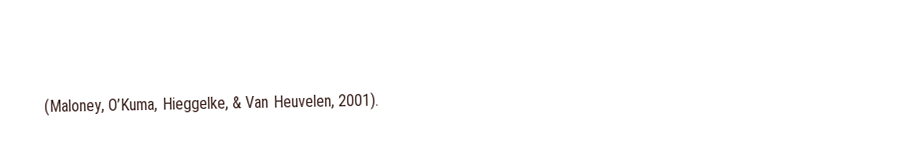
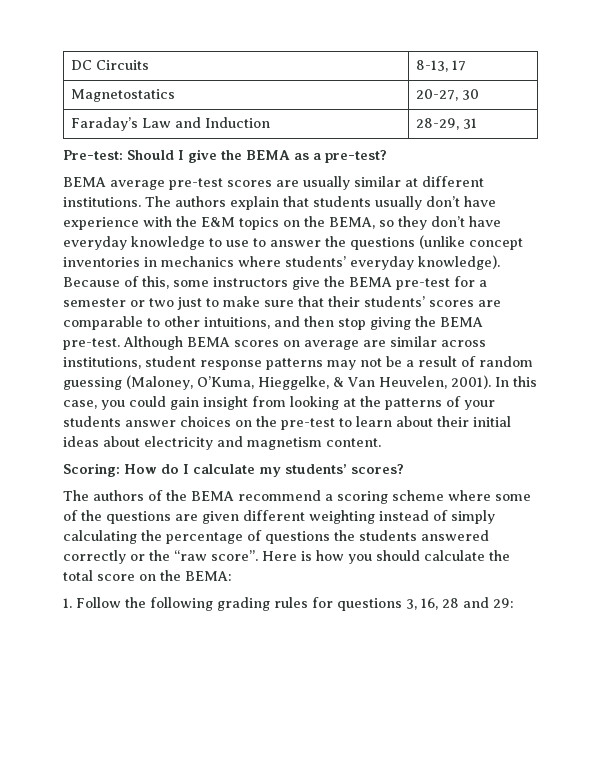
(44, 106) none -> [71,60,150,70] [416,60,467,72] [71,89,176,102] [416,89,480,101] [71,117,271,131] [416,118,478,130] [63,149,387,163] [63,176,484,190] [63,196,496,210] [63,216,501,230] [63,235,523,250] [63,255,500,270] [63,276,487,290] [63,296,501,310] [63,316,483,330] [63,336,486,350] [63,356,533,370] [63,377,122,390] DC Circuits | 8-13, 17 // Magnetostatics | 20-27, 30 // Faraday’s Law and Induction | 28-29, 31 // Pre-test: Should I give the BEMA as a pre-test? // BEMA average pre-test scores are usually similar at different institutions. The authors explain that students usually don’t have experience with the E&M topics on the BEMA, so they don’t have everyday knowledge to use to answer the questions (unlike concept inventories in mechanics where students’ everyday knowledge). Because of this, some instructors give the BEMA pre-test for a semester or two just to make sure that their students’ scores are comparable to other intuitions, and then stop giving the BEMA pre-test. Although BEMA scores on average are similar across institutions, student response patterns may not be a result of random guessing
(379, 101) none -> [495,376,537,387] [63,396,495,410] [63,416,511,430] [63,436,381,450] [63,463,404,477] [63,490,531,504] [63,510,495,524] [63,530,489,544] [63,550,510,564] [63,570,232,581] [63,597,514,611] In this case, you could gain insight from looking at the patterns of your students answer choices on the pre-test to learn about their initial ideas about electricity and magnetism content. // Scoring: How do I calculate my students’ scores? // The authors of the BEMA recommend a scoring scheme where some of the questions are given different weighting instead of simply calculating the percentage of questions the students answered correctly or the “raw score”. Here is how you should calculate the total score on the BEMA: // 1. Follow the following grading rules for questions 3, 16, 28 and 29:

